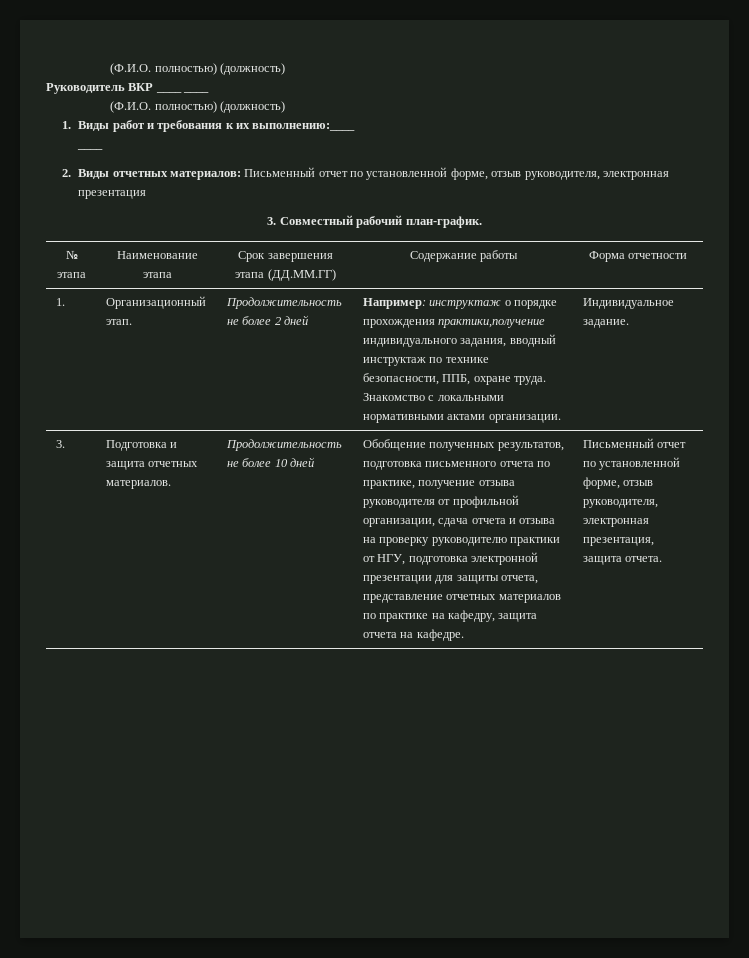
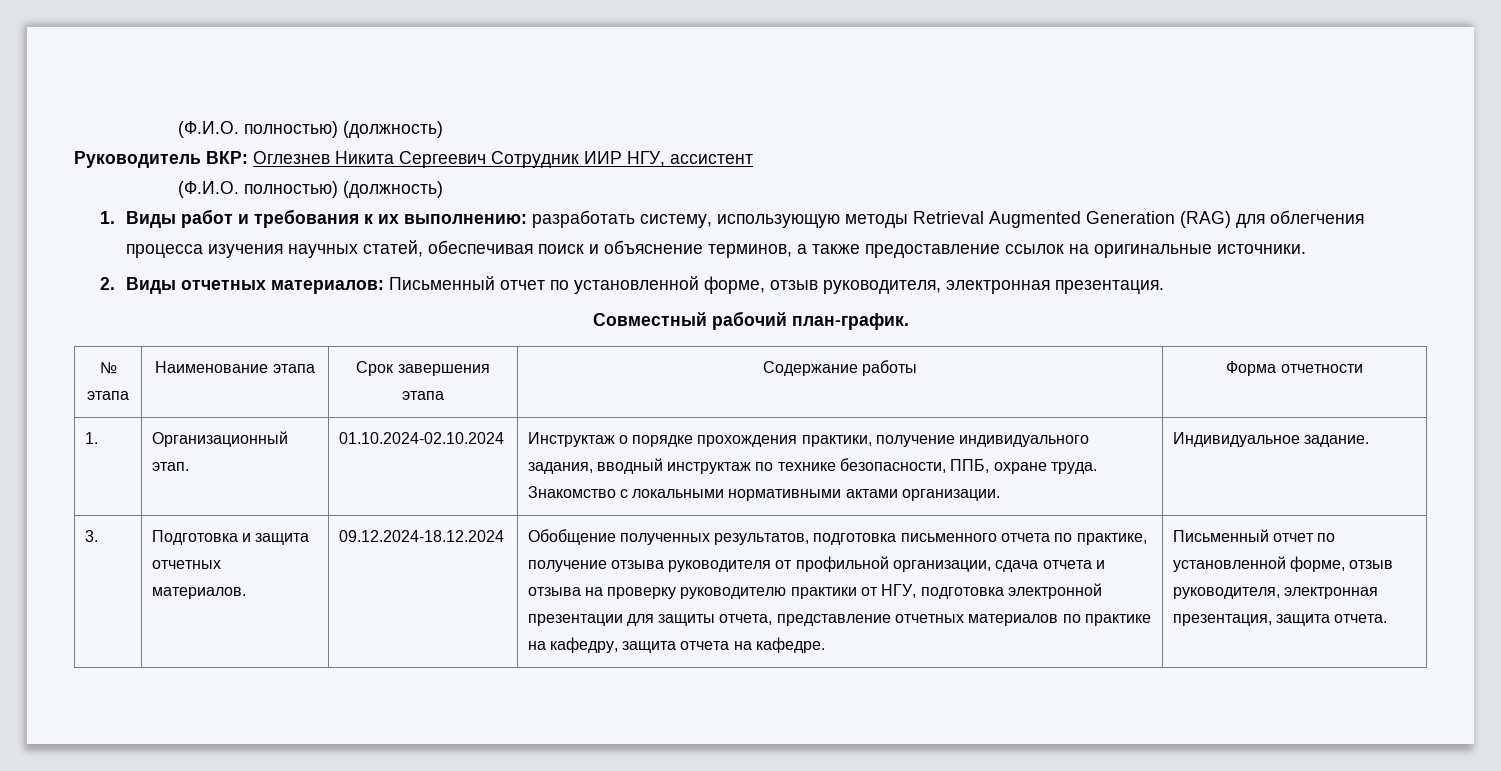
[128,83,154,91] [155,91,210,93] ВКР ____ ____ -> [206,151,753,168] ВКР: Оглезнев Никита Сергеевич Сотрудник ИИР НГУ, ассистент
[252,123,356,131] [77,148,104,150] выполнению:____ // ____ -> [403,210,1364,228] [125,240,1306,258] выполнению: разработать систему, использующую методы Retrieval Augmented Generation (RAG) для облегчения процесса изучения научных статей, обеспечивая поиск и объяснение терминов, а также предоставление ссылок на оригинальные источники.
[78,190,147,199] [267,217,277,225] презентация // 3. -> [1054,280,1164,294] презентация. //
[267,269,336,281] (ДД.ММ.ГГ) -> (444, 395) none
[225,297,342,309] [226,315,310,325] [362,298,502,309] Продолжительность не более 2 дней | Например: инструктаж -> [338,432,504,444] [527,432,615,447] 01.10.2024-02.10.2024 | Инструктаж
[438,319,546,328] практики,получение -> [801,435,956,447] практики, получение
[225,439,342,451] [226,457,316,467] Продолжительность не более 10 дней -> [338,530,504,542] 09.12.2024-18.12.2024

